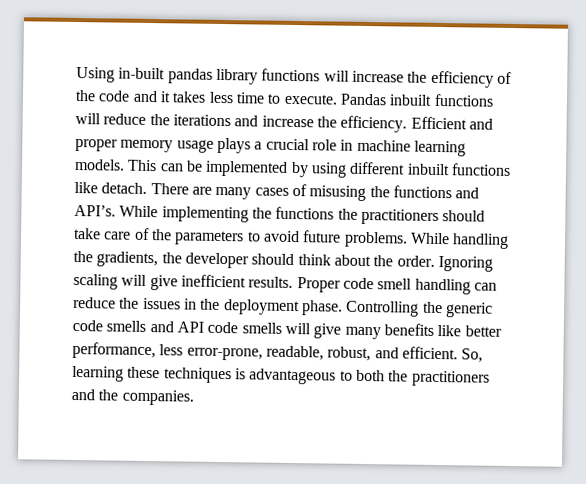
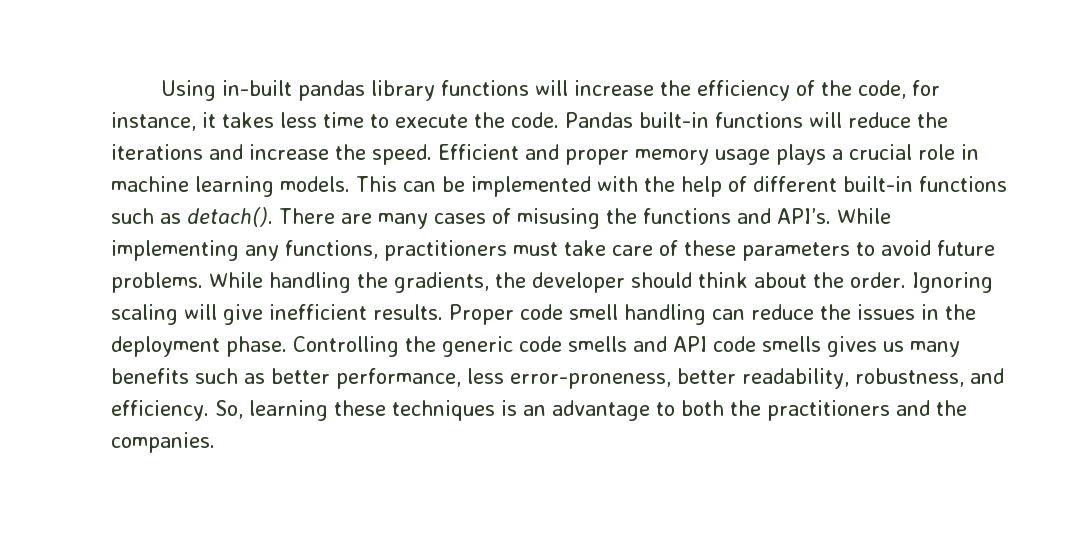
[98,90,158,103] code and -> [858,80,941,99] [111,112,196,131] code, for instance,
[283,93,433,106] execute. Pandas inbuilt -> [395,112,709,128] execute the code. Pandas built-in
[340,115,408,133] efficiency. -> [372,144,432,165] speed.
[290,161,511,178] [74,181,148,194] by using different inbuilt functions like detach. -> [597,176,1007,197] [111,207,273,227] with the help of different built-in functions such as detach().
[251,206,486,226] the functions the practitioners should -> [245,240,558,261] any functions, practitioners must
[151,229,172,241] the -> [684,240,736,256] these
[284,322,502,340] [72,341,458,362] will give many benefits like better performance, less error-prone, readable, robust, and efficient. -> [827,336,960,357] [111,368,1004,389] [111,400,209,421] gives us many benefits such as better performance, less error-proneness, better readability, robustness, and efficiency.
[249,368,337,385] advantageous -> [522,400,650,421] an advantage

